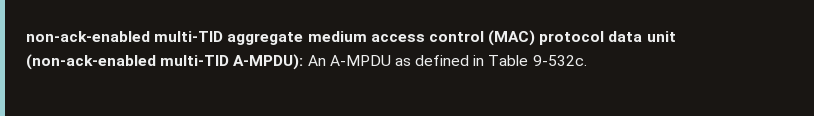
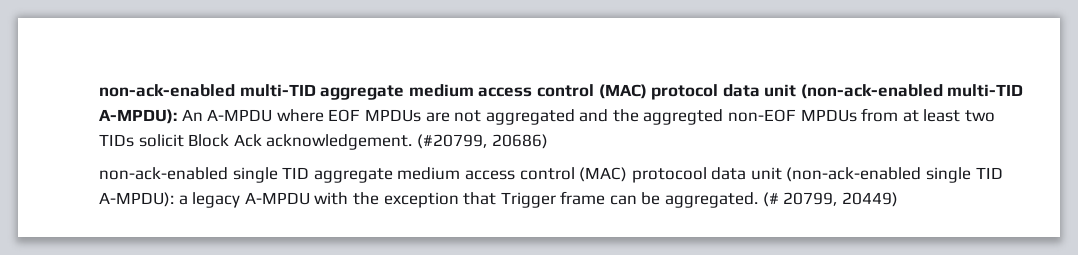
[394,55,587,66] as defined in Table 9-532c. -> [276,108,996,125] [99,134,548,150] [99,167,1003,183] [99,191,898,208] where EOF MPDUs are not aggregated and the aggregted non-EOF MPDUs from at least two TIDs solicit Block Ack acknowledgement. (#20799, 20686) // non-ack-enabled single TID aggregate medium access control (MAC) protocool data unit (non-ack-enabled single TID A-MPDU): a legacy A-MPDU with the exception that Trigger frame can be aggregated. (# 20799, 20449)

